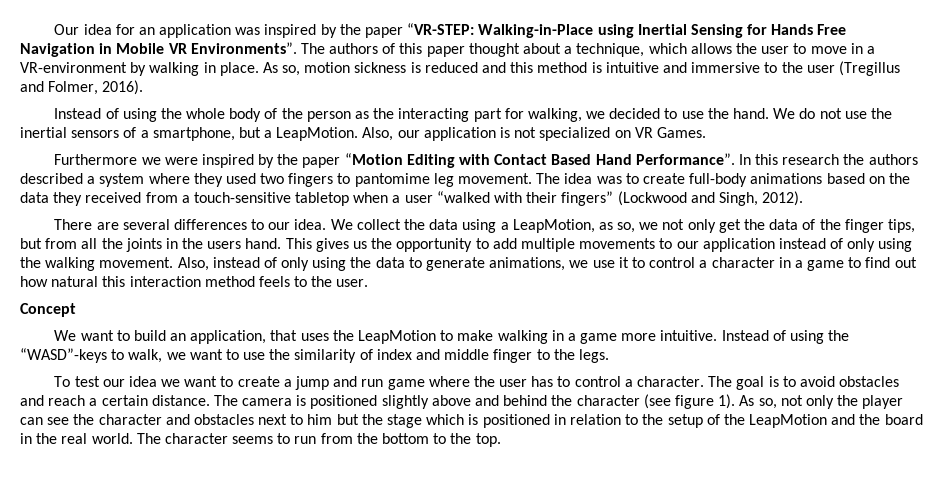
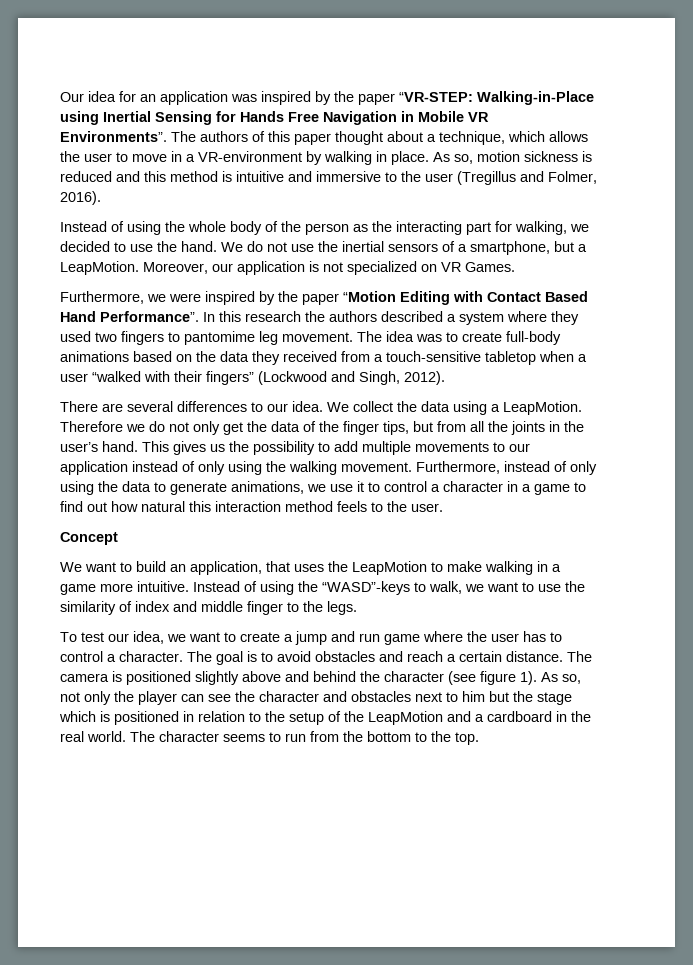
[362,127,394,141] Also, -> [143,262,208,274] Moreover,
[54,154,138,165] Furthermore -> [60,291,144,304] Furthermore,
[512,219,659,233] LeapMotion, as so, we -> [503,401,582,415] [60,421,165,432] LeapMotion. Therefore we do
[207,241,242,249] users -> [60,442,98,452] user’s
[396,238,473,252] opportunity -> [253,441,315,455] possibility
[177,257,209,271] Also, -> [416,461,500,474] Furthermore,
[128,376,157,387] idea -> [133,631,164,644] idea,
[859,414,923,425] the board -> [475,711,552,722] a cardboard

